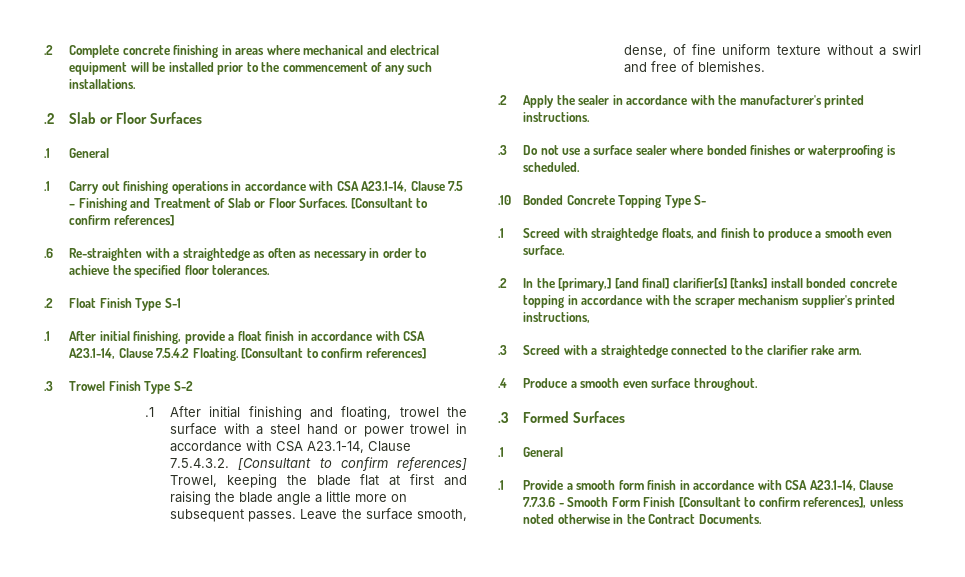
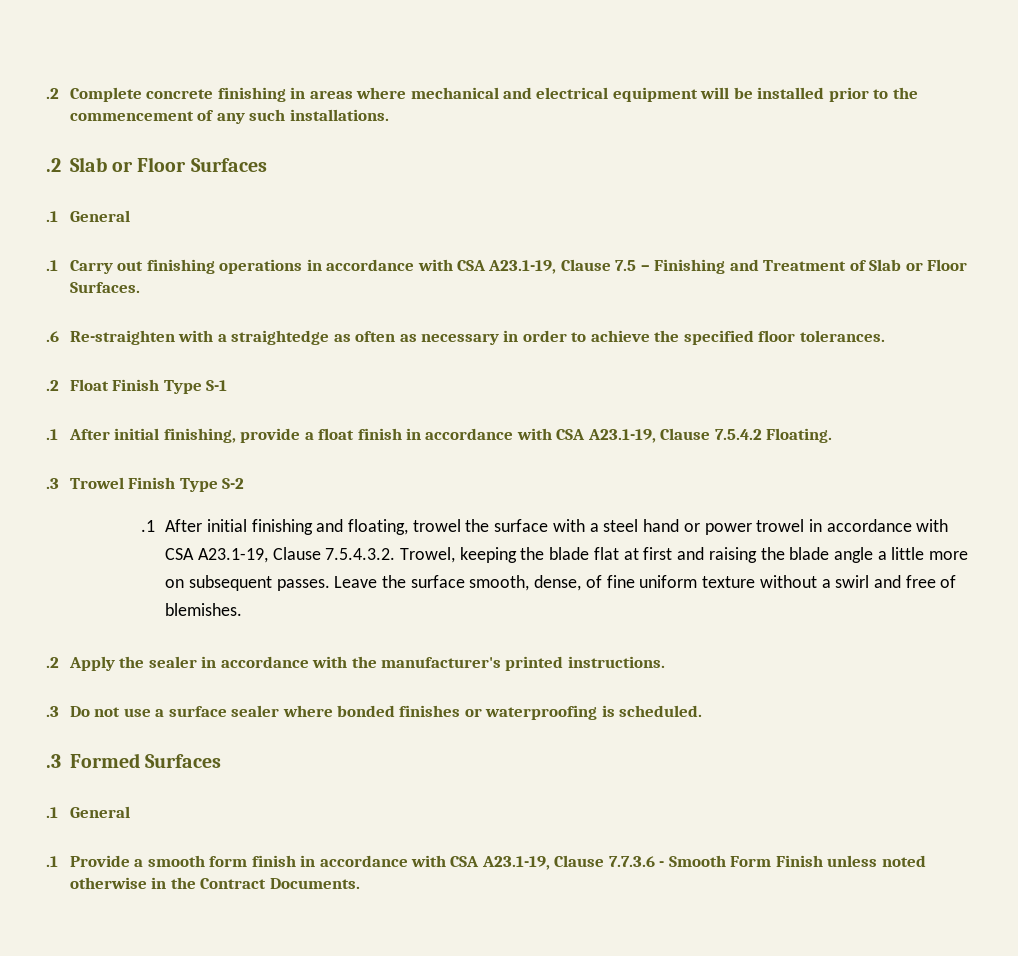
[361,181,408,192] A23.1-14, -> [488,260,557,274] A23.1-19,
[350,198,429,209] [69,215,174,226] [Consultant to confirm references] -> (140, 287) none
[69,348,116,359] A23.1-14, -> [587,429,656,443] A23.1-19,
[241,348,426,359] [Consultant to confirm references] -> (833, 435) none
[307,441,365,453] A23.1-14, -> [197,548,268,563] A23.1-19,
[238,457,467,471] [Consultant to confirm references] -> (396, 554) none
[498,195,707,208] [498,228,893,241] [523,245,566,255] [498,278,897,291] [523,295,896,308] [523,312,591,323] [498,345,862,358] [498,378,758,391] // .10 Bonded Concrete Topping Type S- // .1 Screed with straightedge floats, and finish to produce a smooth even surface. // .2 In the [primary,] [and final] clarifier[s] [tanks] install bonded concrete topping in accordance with the scraper mechanism supplier's printed instructions, // .3 Screed with a straightedge connected to the clarifier rake arm. // .4 Produce a smooth even surface throughout. -> (703, 711) none
[809,480,856,491] A23.1-14, -> [481,856,550,870] A23.1-19,
[678,497,867,508] [Consultant to confirm references], -> (823, 861) none

